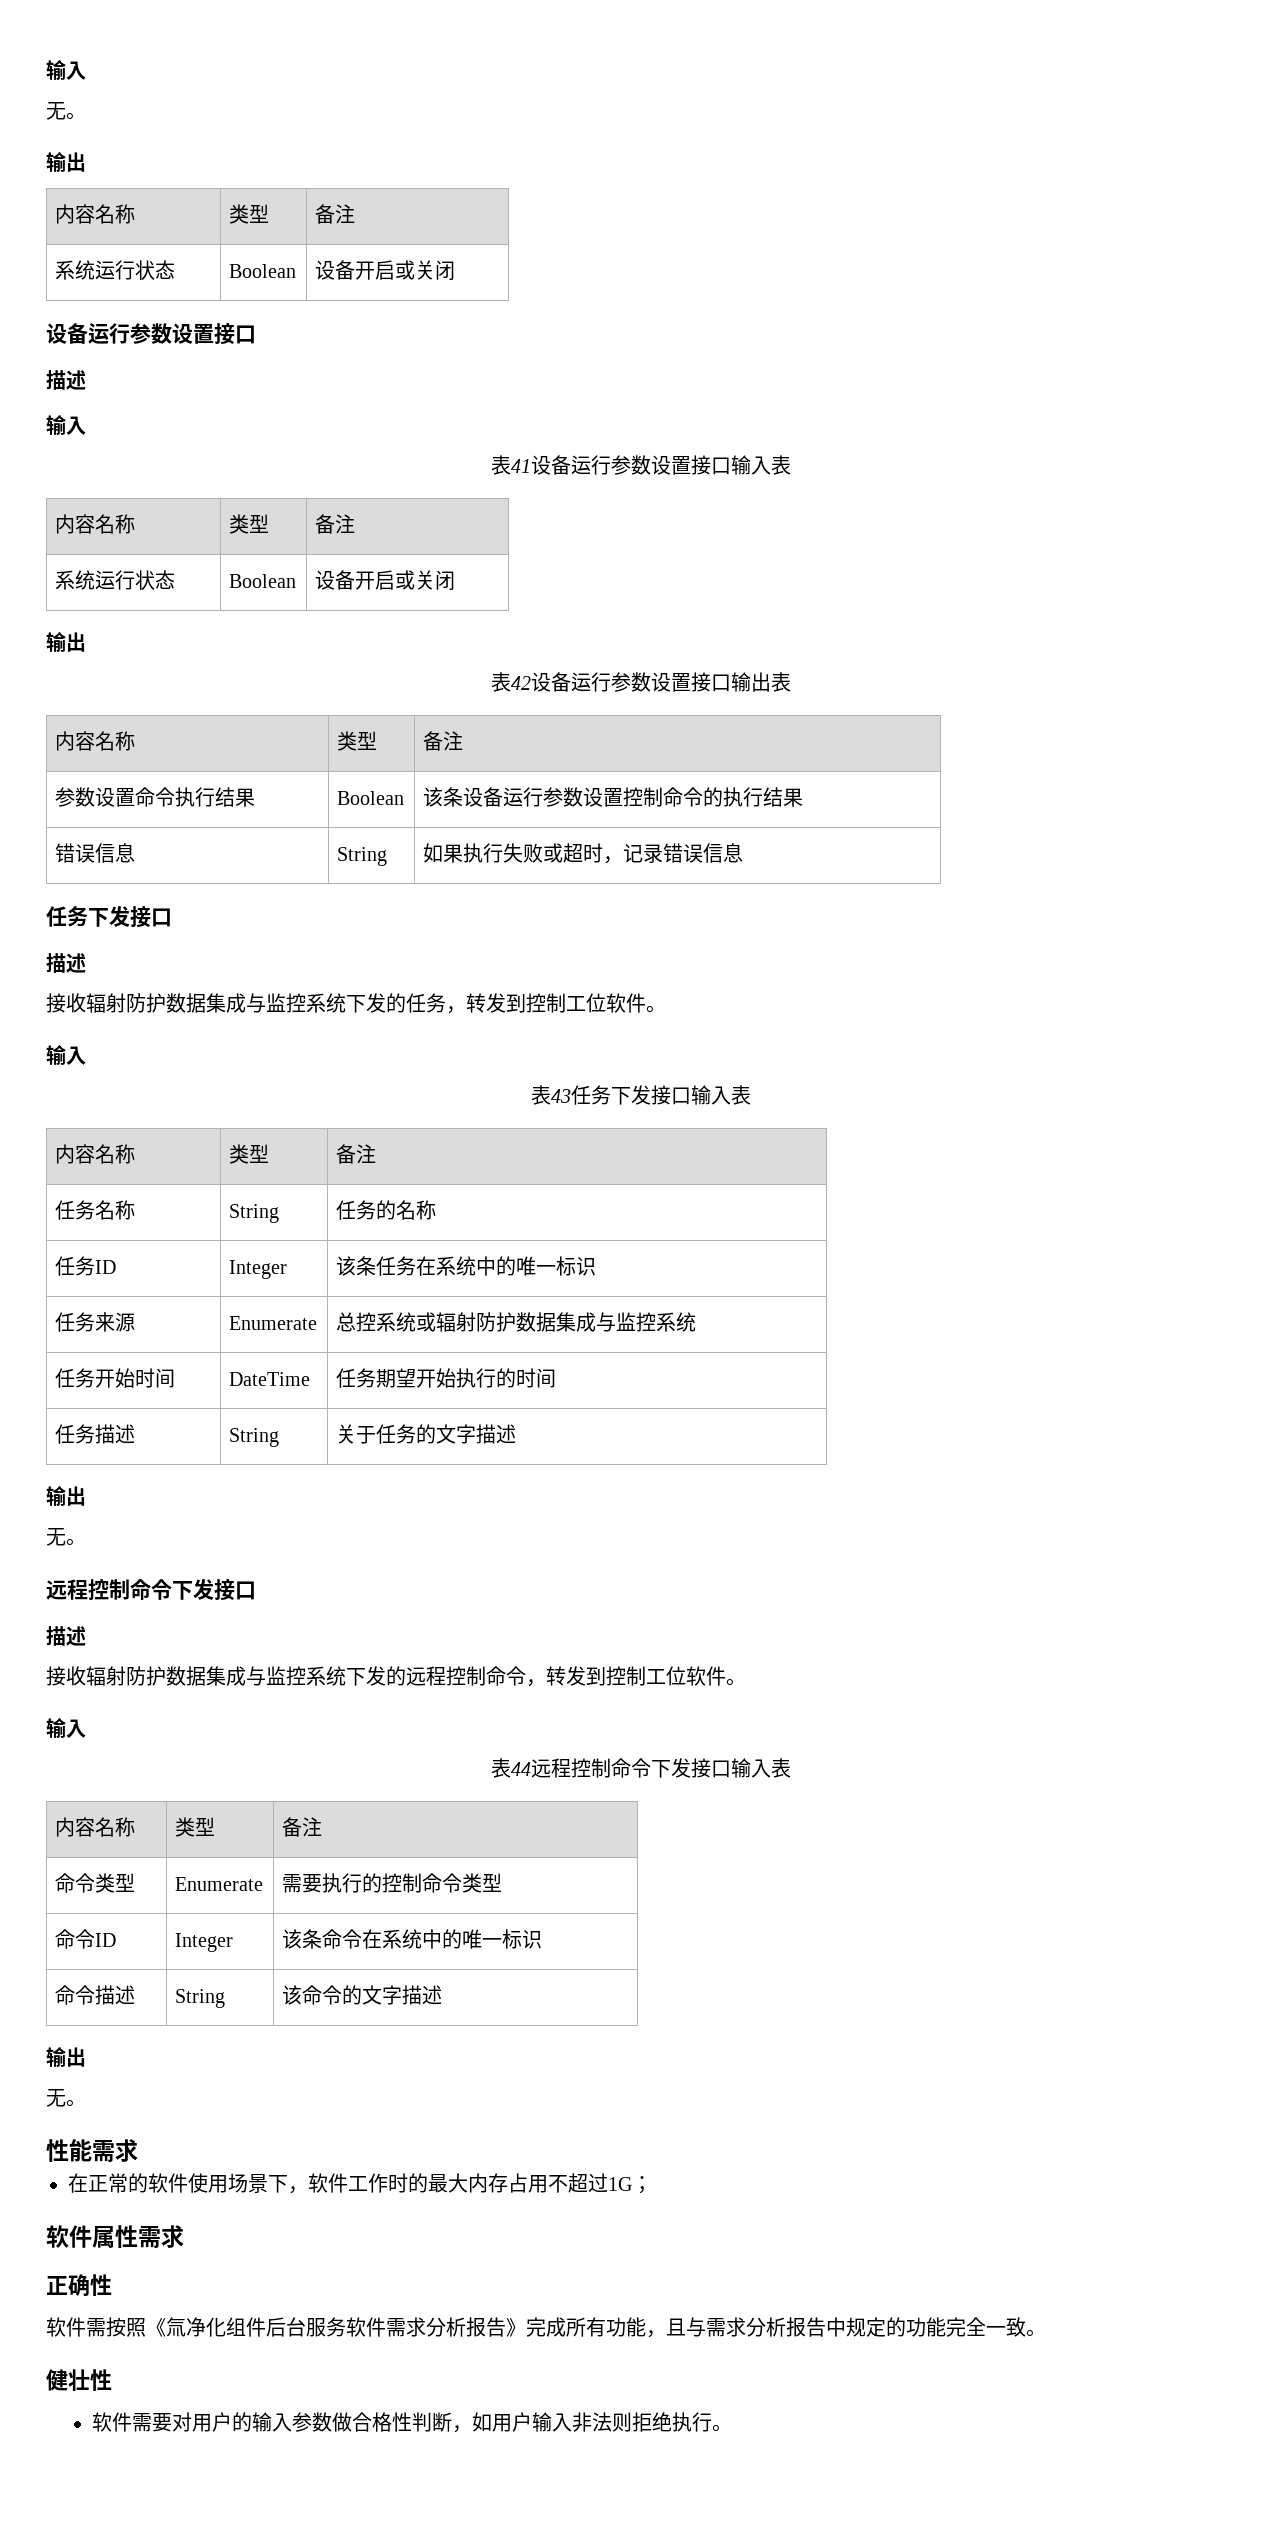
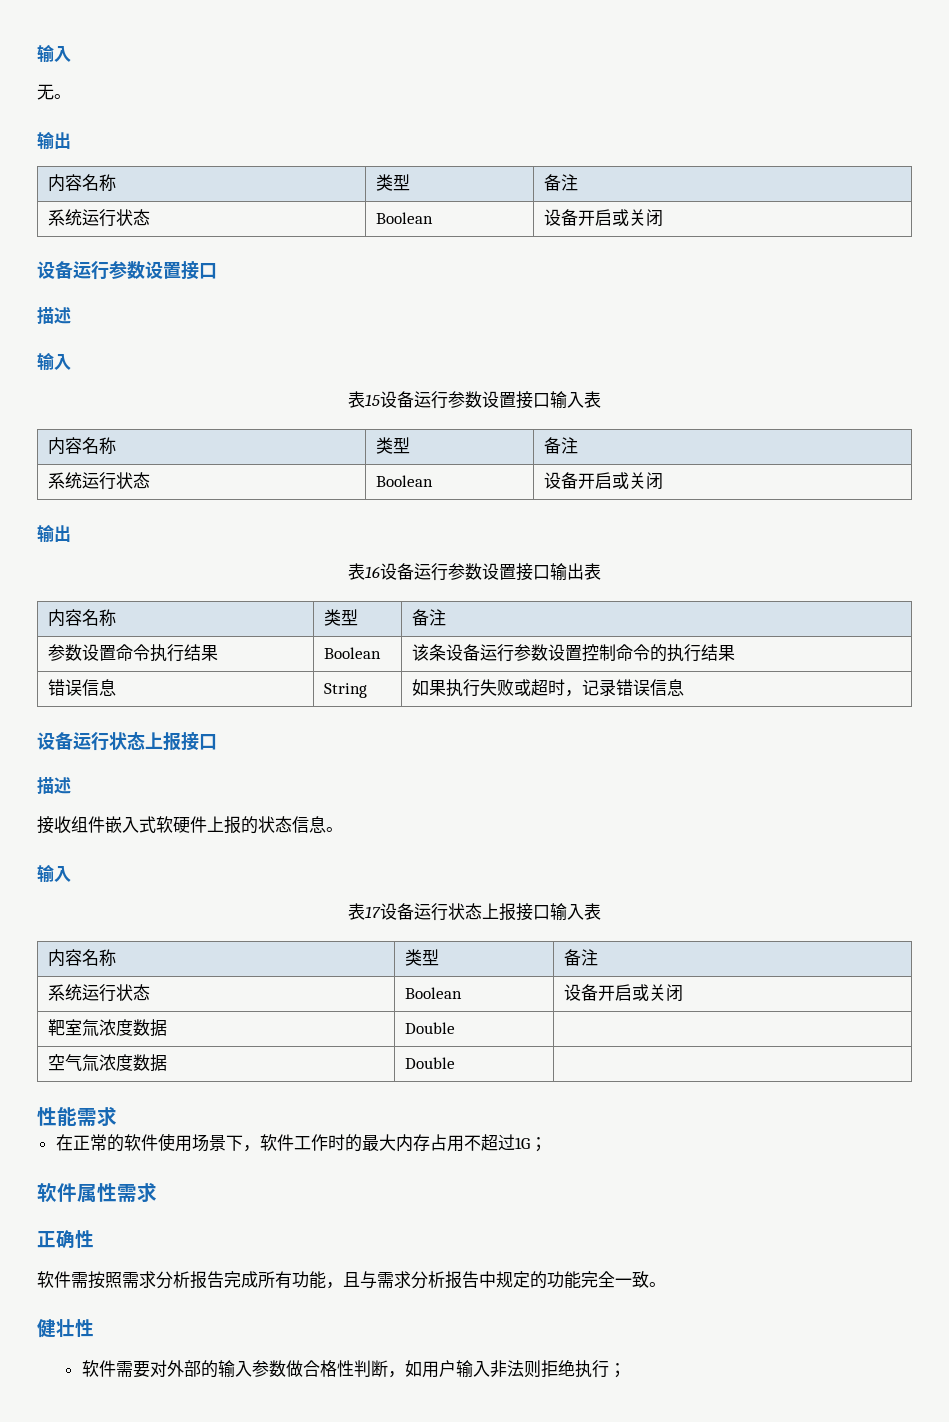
[511,459,531,473] 41 -> [365,394,380,406] 15
[511,676,531,690] 42 -> [365,566,380,578] 16
[46,906,172,928] [46,953,86,973] [46,993,666,1014] [46,1045,86,1065] [531,1085,751,1105] [55,1144,136,1164] [229,1144,270,1164] [336,1144,377,1164] [55,1200,136,1220] [229,1204,280,1223] [336,1200,437,1220] [55,1256,117,1276] [229,1260,288,1279] [336,1256,597,1276] [55,1312,136,1332] [229,1316,318,1330] [336,1312,697,1332] [55,1368,176,1388] [229,1372,311,1386] [336,1368,557,1388] [55,1424,136,1444] [229,1428,280,1447] [336,1424,517,1444] [46,1486,86,1506] [46,1528,86,1546] [46,1579,256,1601] [46,1626,86,1646] [46,1666,746,1687] [46,1718,86,1738] [491,1758,791,1778] [55,1817,136,1837] [175,1817,216,1837] [282,1817,323,1837] [55,1873,136,1893] [175,1877,264,1891] [282,1873,503,1893] [55,1929,117,1949] [175,1933,234,1952] [282,1929,543,1949] [55,1985,136,2005] [175,1989,226,2008] [282,1985,443,2005] [46,2047,86,2067] [46,2089,86,2107] 任务下发接口 // 描述 // 接收辐射防护数据集成与监控系统下发的任务，转发到控制工位软件。 // 输入 // 表43任务下发接口输入表 // 内容名称 | 类型 | 备注 // 任务名称 | String | 任务的名称 // 任务ID | Integer | 该条任务在系统中的唯一标识 // 任务来源 | Enumerate | 总控系统或辐射防护数据集成与监控系统 // 任务开始时间 | DateTime | 任务期望开始执行的时间 // 任务描述 | String | 关于任务的文字描述 // 输出 // 无。 // 远程控制命令下发接口 // 描述 // 接收辐射防护数据集成与监控系统下发的远程控制命令，转发到控制工位软件。 // 输入 // 表44远程控制命令下发接口输入表 // 内容名称 | 类型 | 备注 // 命令类型 | Enumerate | 需要执行的控制命令类型 // 命令ID | Integer | 该条命令在系统中的唯一标识 // 命令描述 | String | 该命令的文字描述 // 输出 // 无。 -> [37,731,217,751] [37,777,71,794] [37,816,343,834] [37,864,71,882] [348,903,601,921] [47,949,116,967] [404,949,439,966] [563,949,598,966] [47,984,150,1002] [404,987,462,999] [563,984,683,1002] [47,1019,167,1037] [404,1022,455,1034] [47,1054,167,1072] [404,1057,455,1069] 设备运行状态上报接口 // 描述 // 接收组件嵌入式软硬件上报的状态信息。 // 输入 // 表17设备运行状态上报接口输入表 // 内容名称 | 类型 | 备注 // 系统运行状态 | Boolean | 设备开启或关闭 // 靶室氚浓度数据 | Double | // 空气氚浓度数据 | Double |
[146,2317,526,2337] 《氚净化组件后台服务软件需求分析报告》 -> [122,1271,224,1289] 需求分析报告
[192,2412,233,2432] 用户 -> [166,1360,201,1377] 外部
[712,2424,733,2432] 。 -> [608,1363,626,1378] ；

